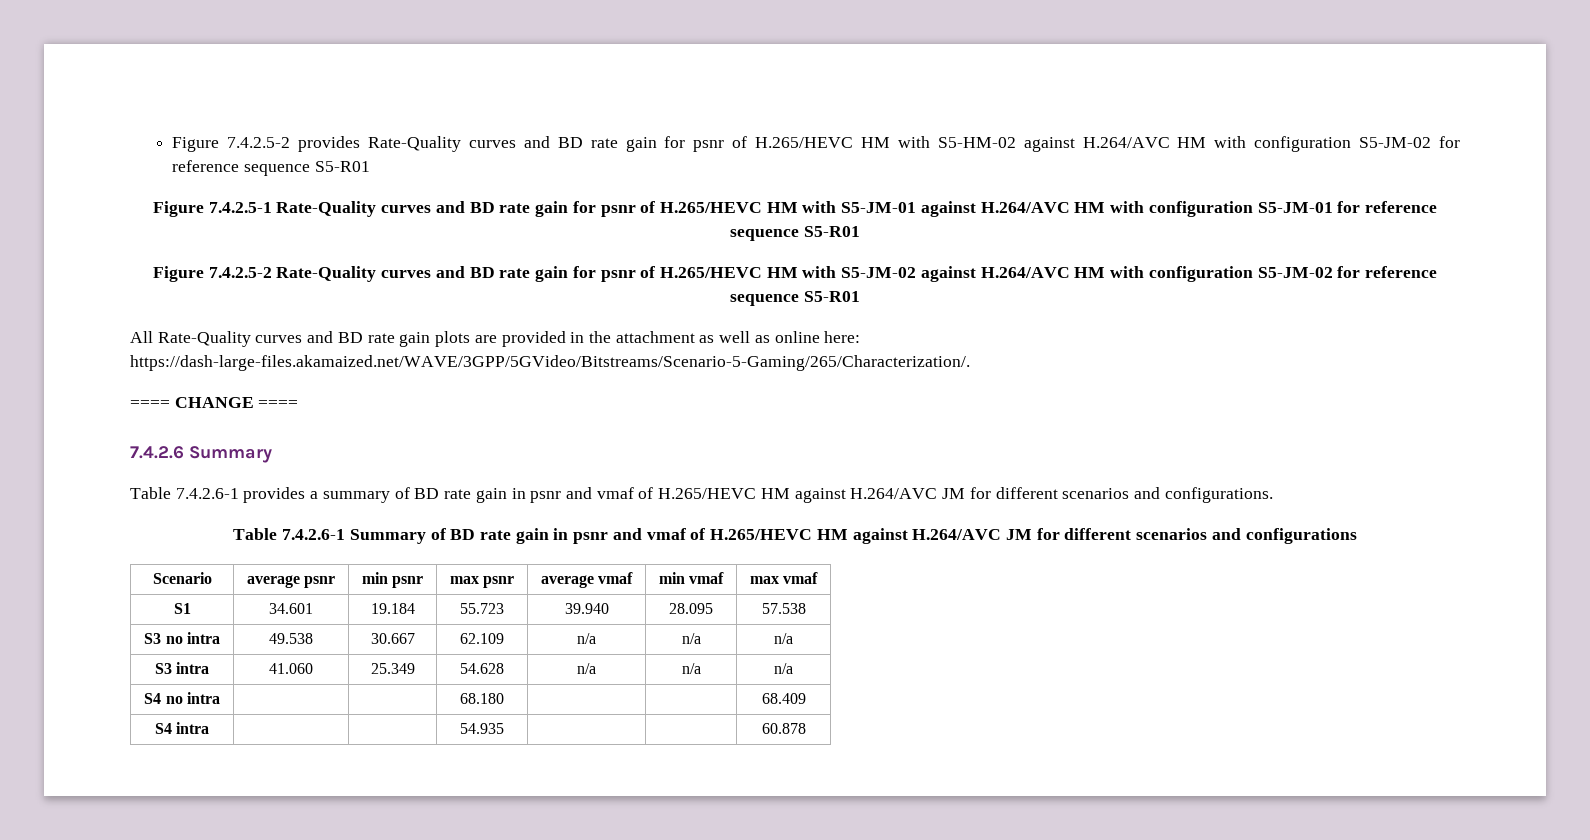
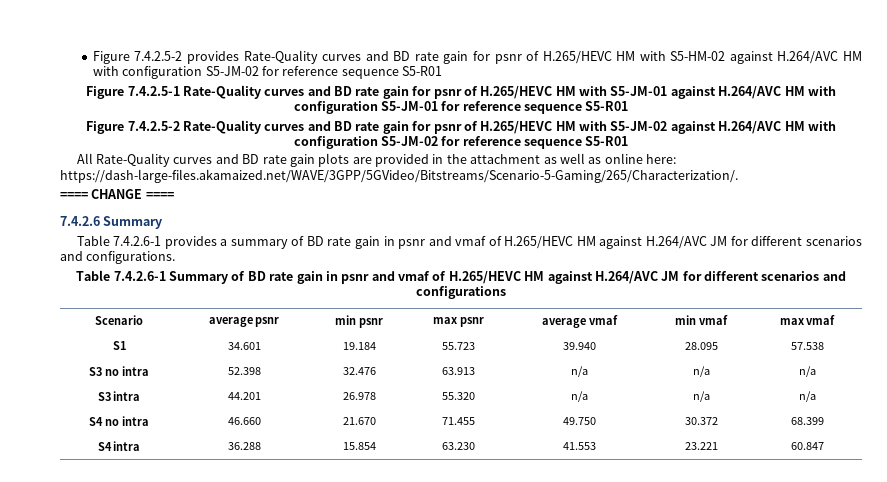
[269,633,313,644] [370,633,415,644] [460,633,504,644] 49.538 | 30.667 | 62.109 -> [227,367,261,375] [342,367,376,375] [442,367,475,375] 52.398 | 32.476 | 63.913
[269,663,313,674] [370,663,415,674] [460,663,504,674] 41.060 | 25.349 | 54.628 -> [227,392,261,400] [342,392,376,400] [442,392,475,400] 44.201 | 26.978 | 55.320
[460,693,504,704] [761,693,806,704] [154,722,210,734] [460,723,504,734] [761,723,806,734] | | 68.180 | | | 68.409 // S4 intra | | | 54.935 | | | 60.878 -> [227,417,261,425] [342,417,376,425] [442,417,475,425] [563,417,596,425] [684,417,718,425] [790,417,824,425] [97,441,141,451] [227,442,261,450] [342,442,376,450] [442,442,475,450] [563,442,596,450] [684,442,718,450] [790,442,824,450] 46.660 | 21.670 | 71.455 | 49.750 | 30.372 | 68.399 // S4 intra | 36.288 | 15.854 | 63.230 | 41.553 | 23.221 | 60.847

